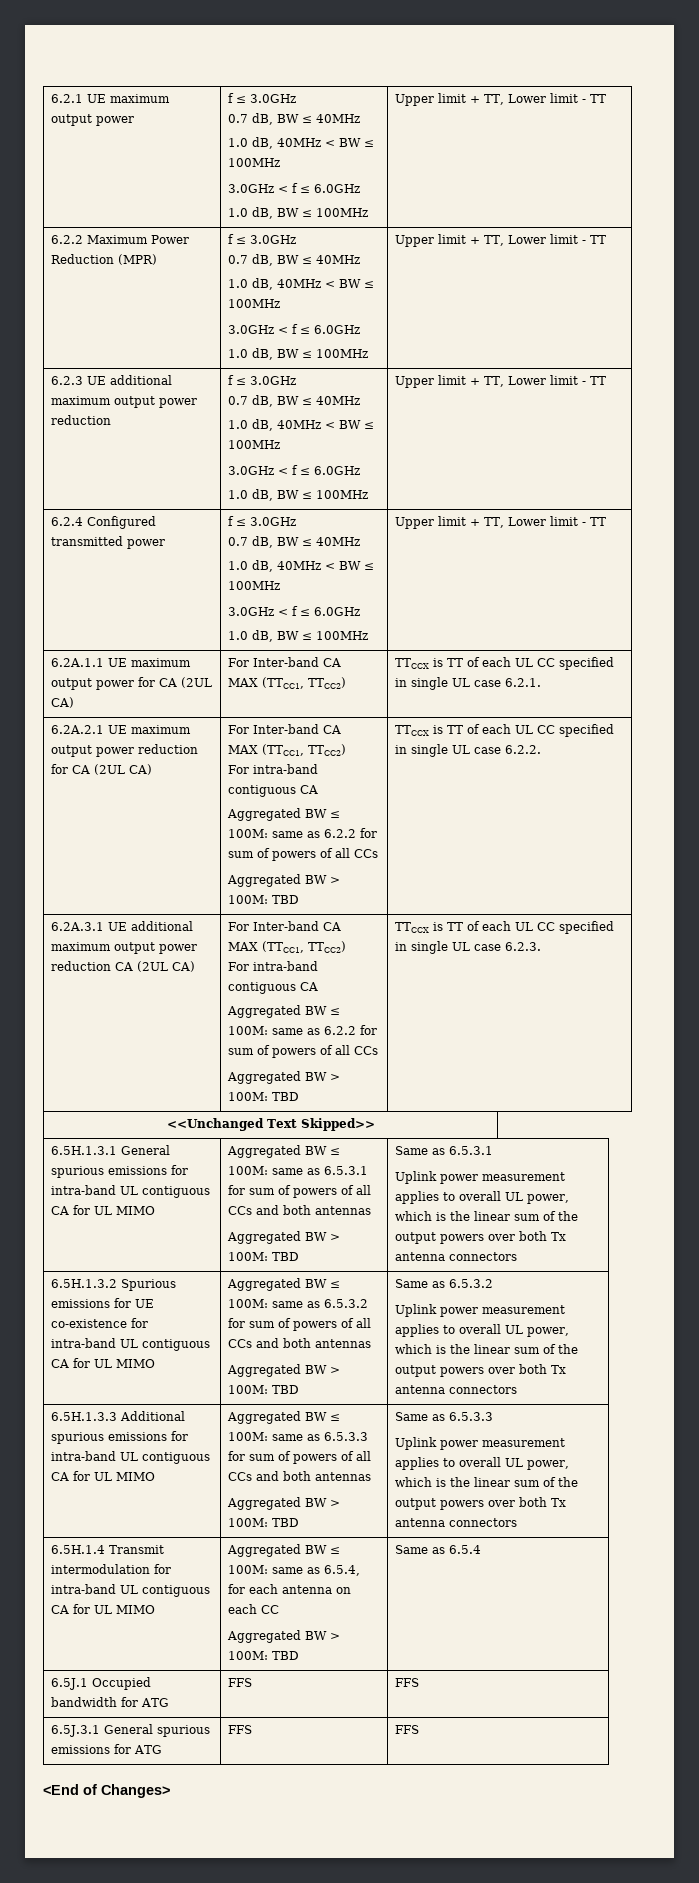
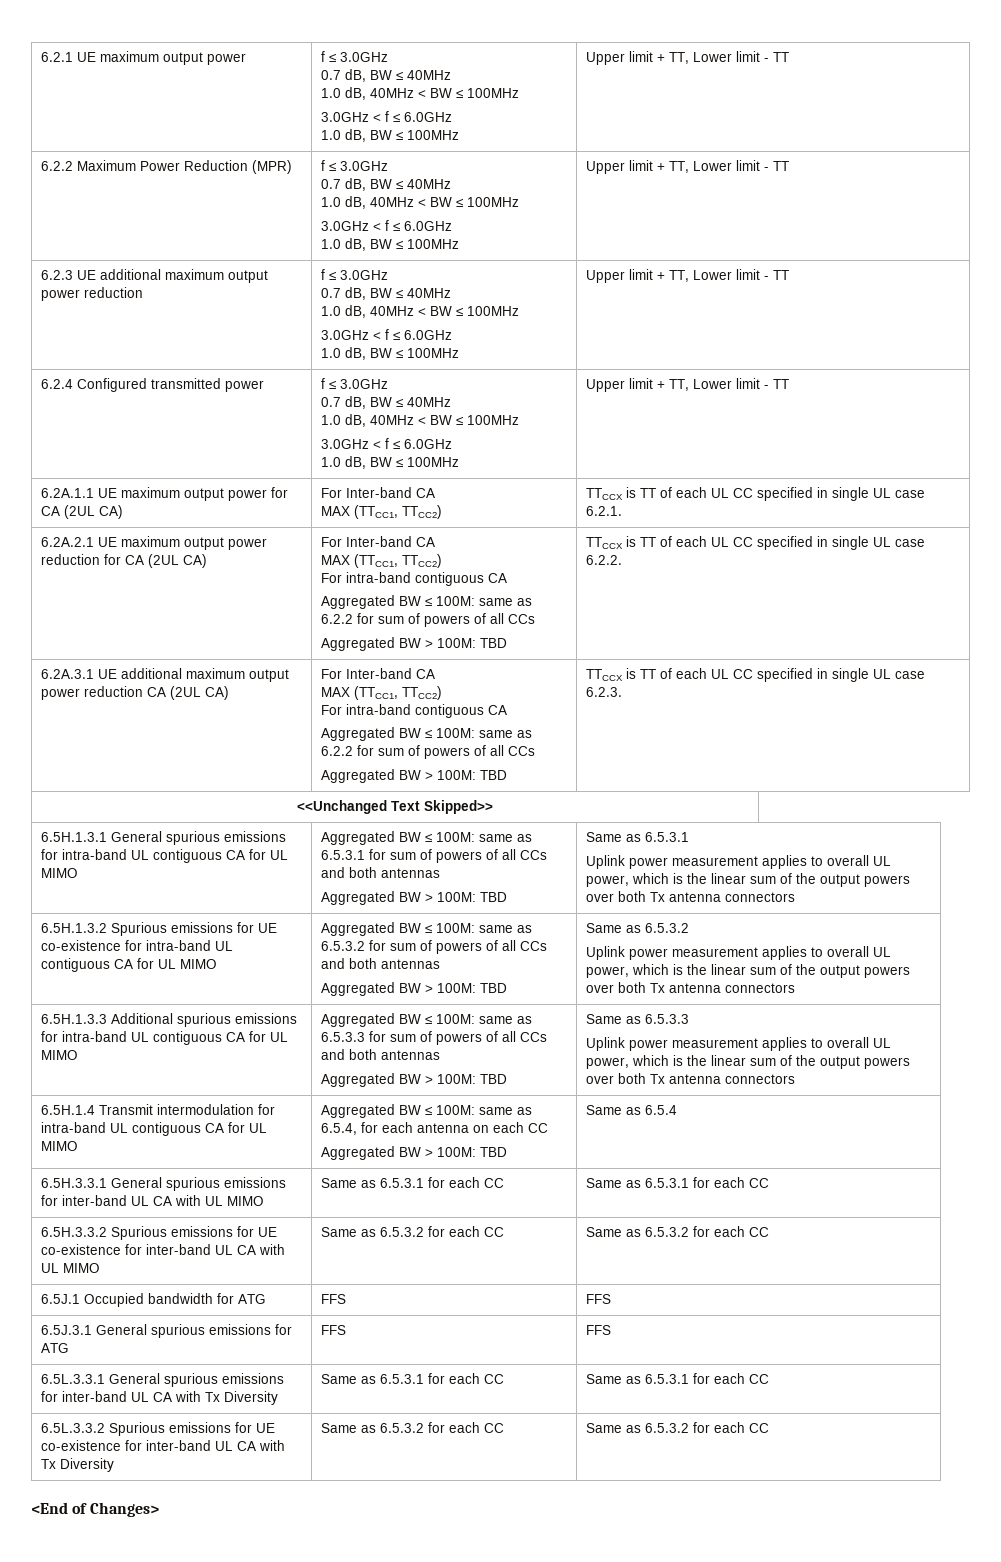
(482, 1549) none -> [41,1177,287,1191] [41,1195,265,1206] [321,1177,505,1188] [586,1177,770,1188] [41,1226,278,1240] [41,1244,286,1255] [41,1263,101,1273] [321,1226,505,1237] [586,1226,770,1237] // 6.5H.3.3.1 General spurious emissions for inter-band UL CA with UL MIMO | Same as 6.5.3.1 for each CC | Same as 6.5.3.1 for each CC // 6.5H.3.3.2 Spurious emissions for UE co-existence for inter-band UL CA with UL MIMO | Same as 6.5.3.2 for each CC | Same as 6.5.3.2 for each CC
(420, 1729) none -> [41,1373,285,1387] [41,1391,279,1405] [321,1373,505,1384] [586,1373,770,1384] [41,1422,276,1436] [41,1440,286,1451] [41,1458,115,1472] [321,1422,505,1433] [586,1422,770,1433] // 6.5L.3.3.1 General spurious emissions for inter-band UL CA with Tx Diversity | Same as 6.5.3.1 for each CC | Same as 6.5.3.1 for each CC // 6.5L.3.3.2 Spurious emissions for UE co-existence for inter-band UL CA with Tx Diversity | Same as 6.5.3.2 for each CC | Same as 6.5.3.2 for each CC

